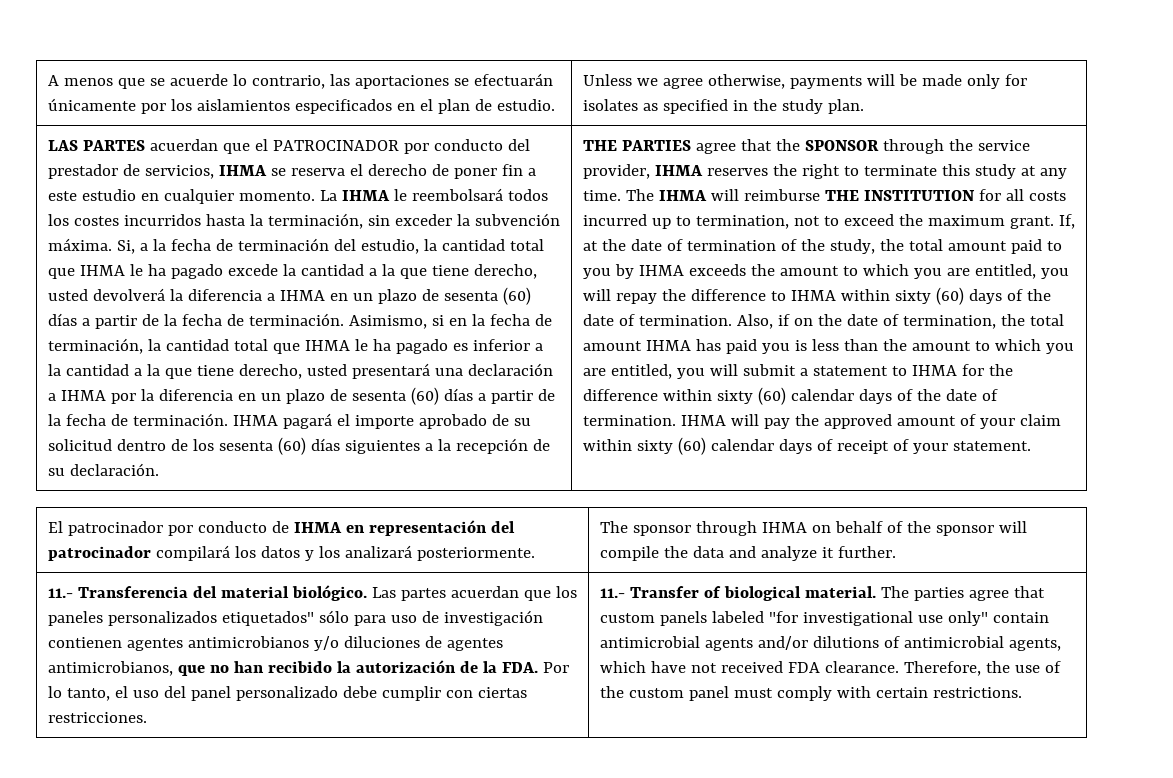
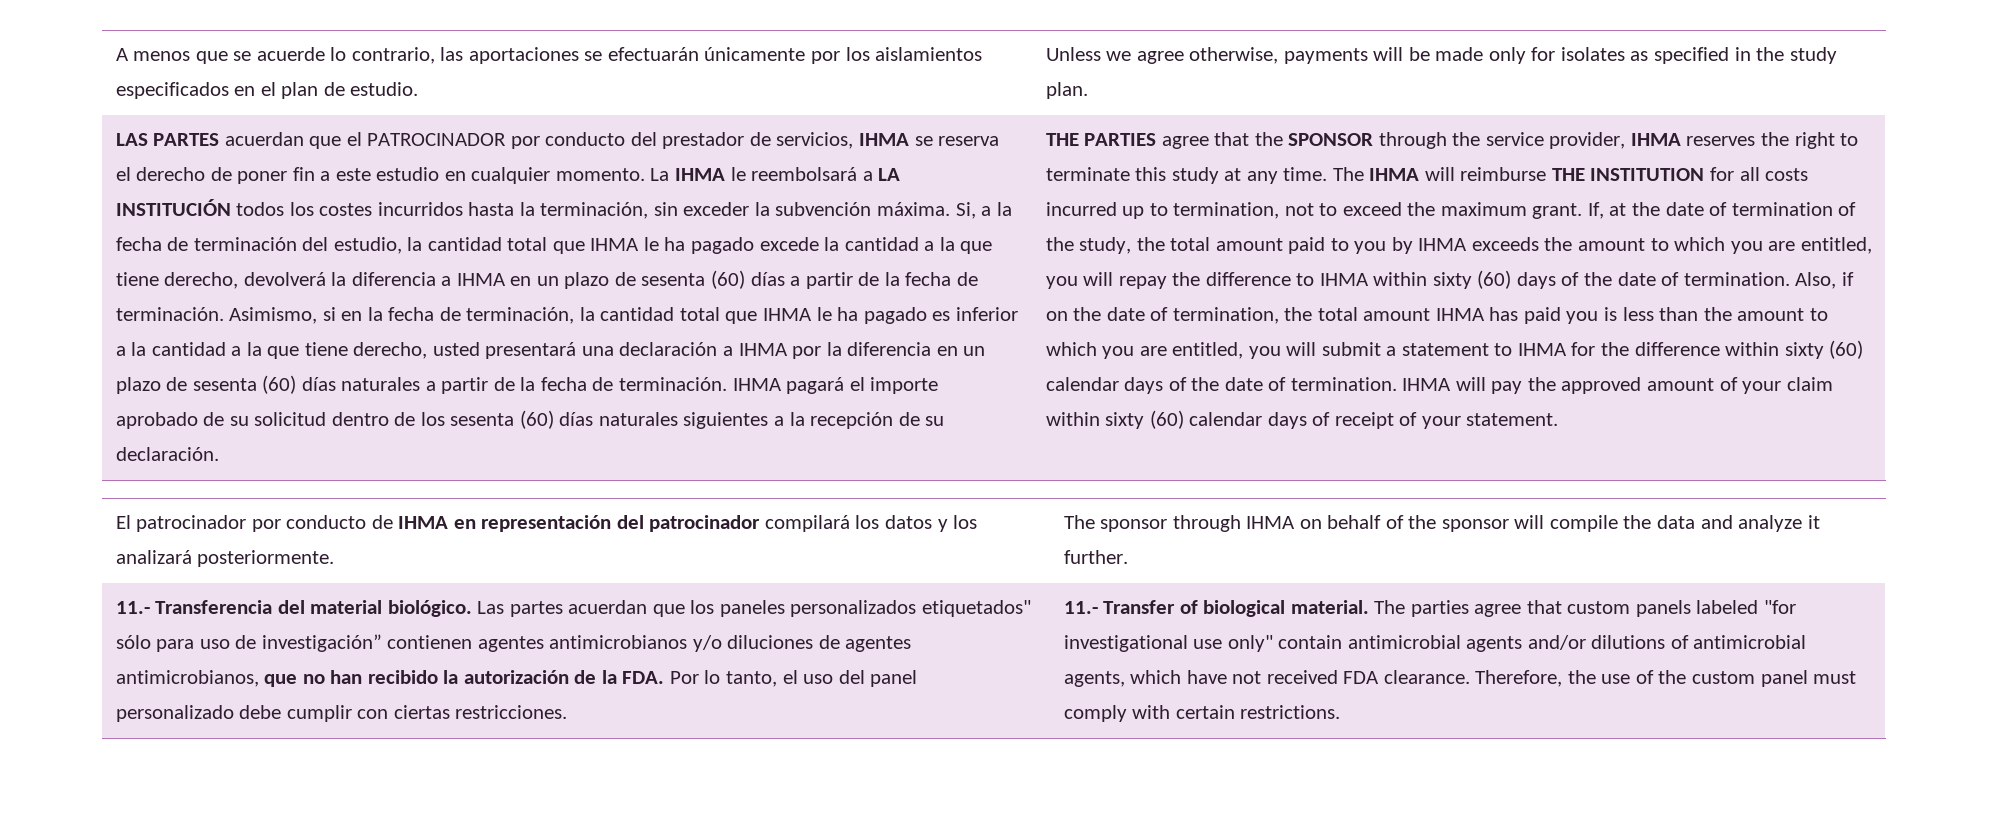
(503, 194) none -> [862,168,901,181] [115,199,231,216] a LA INSTITUCIÓN
[47,289,88,301] usted -> (239, 280) none
(473, 394) none -> [341,377,421,391] naturales
(340, 444) none -> [598,412,678,426] naturales
[443,610,543,626] investigación -> [261,634,382,652] investigación”

